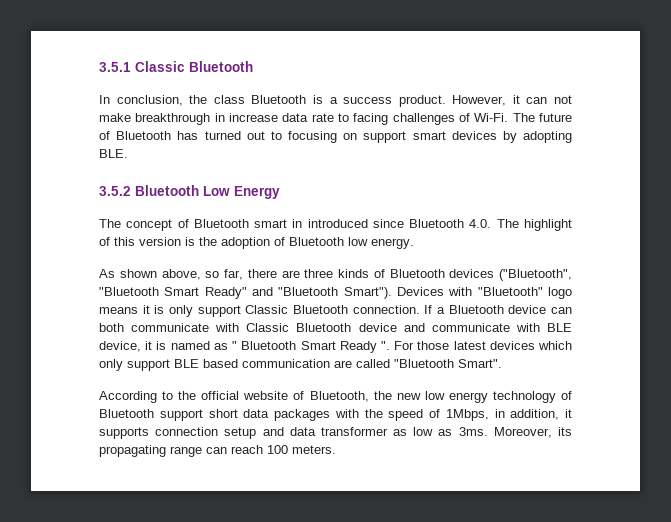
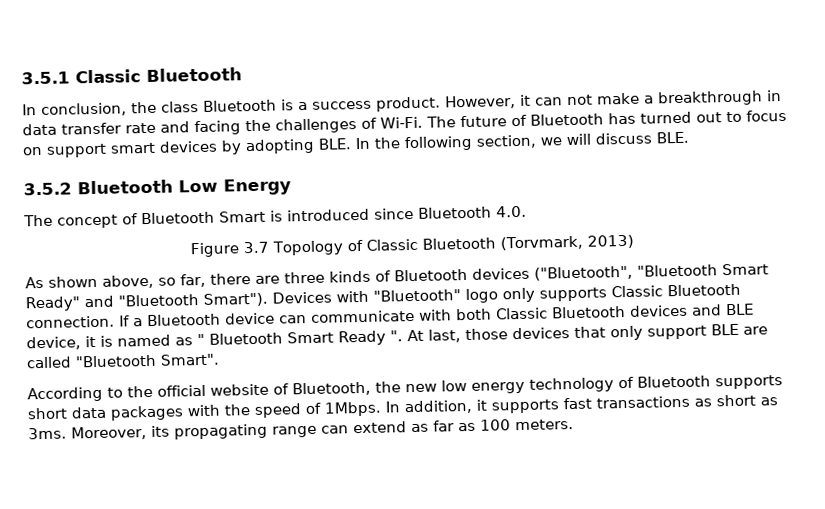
(131, 117) none -> [644,95,654,104] a
[229,113,389,125] increase data rate to facing -> [22,119,271,136] data transfer rate and facing the
[288,131,337,143] focusing -> [745,109,787,122] focus
(128, 153) none -> [355,131,689,152] In the following section, we will discuss BLE.
[254,219,303,228] smart in -> [219,210,283,223] Smart is
[496,219,572,231] [99,237,414,249] The highlight of this version is the adoption of Bluetooth low energy. -> [189,234,635,258] // Figure 3.7 Topology of Classic Bluetooth (Torvmark, 2013)
[99,305,241,317] means it is only support -> [502,287,607,303] only supports
[99,323,540,332] both communicate with Classic Bluetooth device and communicate with -> [311,304,722,323] communicate with both Classic Bluetooth devices and
[394,341,572,350] For those latest devices which -> [407,326,606,343] At last, those devices that
[203,359,330,368] based communication -> (739, 329) none
[159,409,203,421] support -> [715,375,783,390] supports
[445,409,505,421] 1Mbps, in -> [324,401,400,417] 1Mbps. In
[155,427,434,439] connection setup and data transformer as low -> [563,394,756,410] fast transactions as short
[231,445,263,454] reach -> [353,420,476,434] extend as far as

